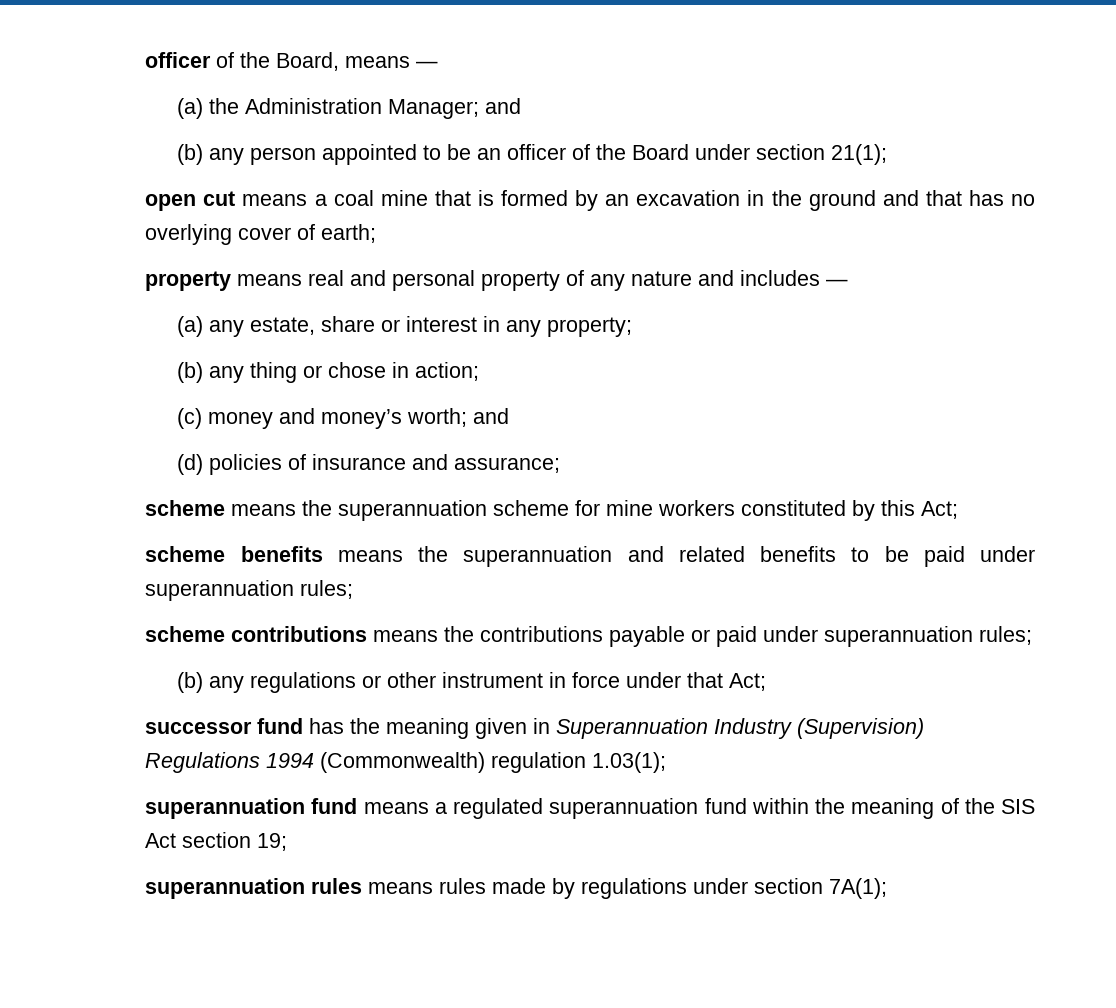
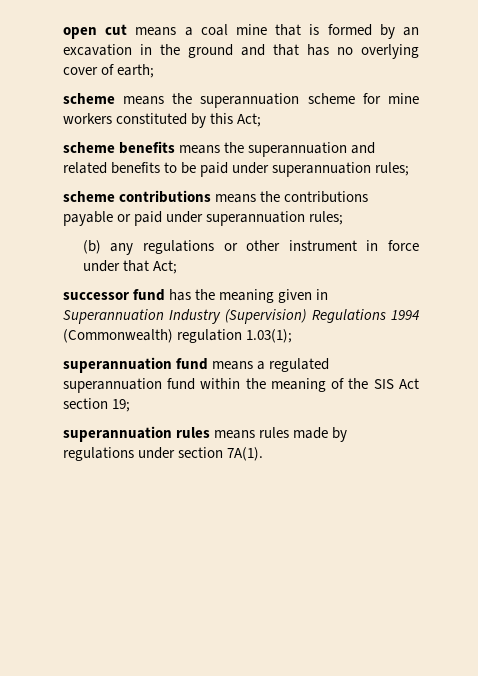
[145,52,439,71] [177,98,522,119] [177,144,888,165] officer of the Board, means — // (a) the Administration Manager; and // (b) any person appointed to be an officer of the Board under section 21(1); // -> (62, 33) none
[145,270,849,291] [177,316,633,337] [177,362,480,383] [177,408,510,429] [177,454,561,475] // property means real and personal property of any nature and includes — // (a) any estate, share or interest in any property; // (b) any thing or chose in action; // (c) money and money’s worth; and // (d) policies of insurance and assurance; -> (154, 71) none
[829,878,888,899] 7A(1); -> [227,447,264,461] 7A(1).

